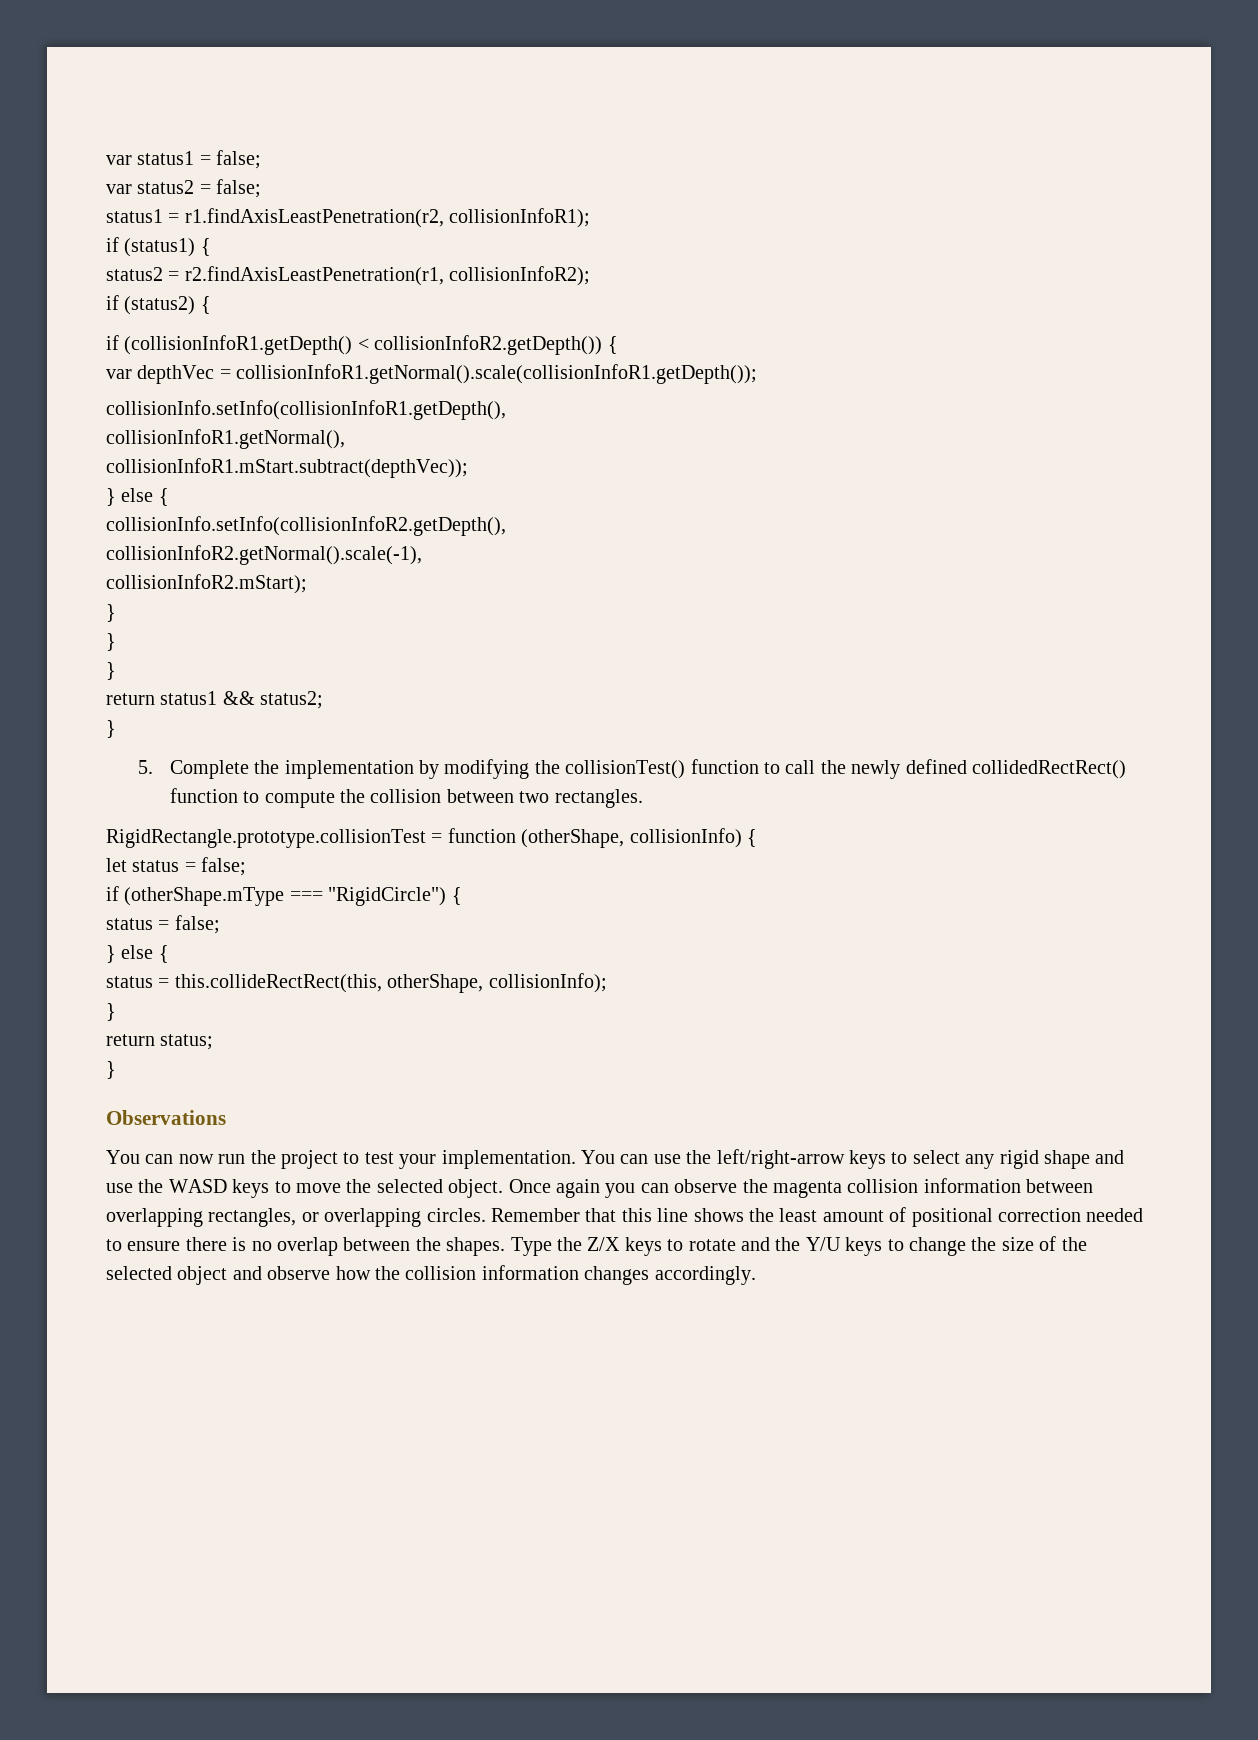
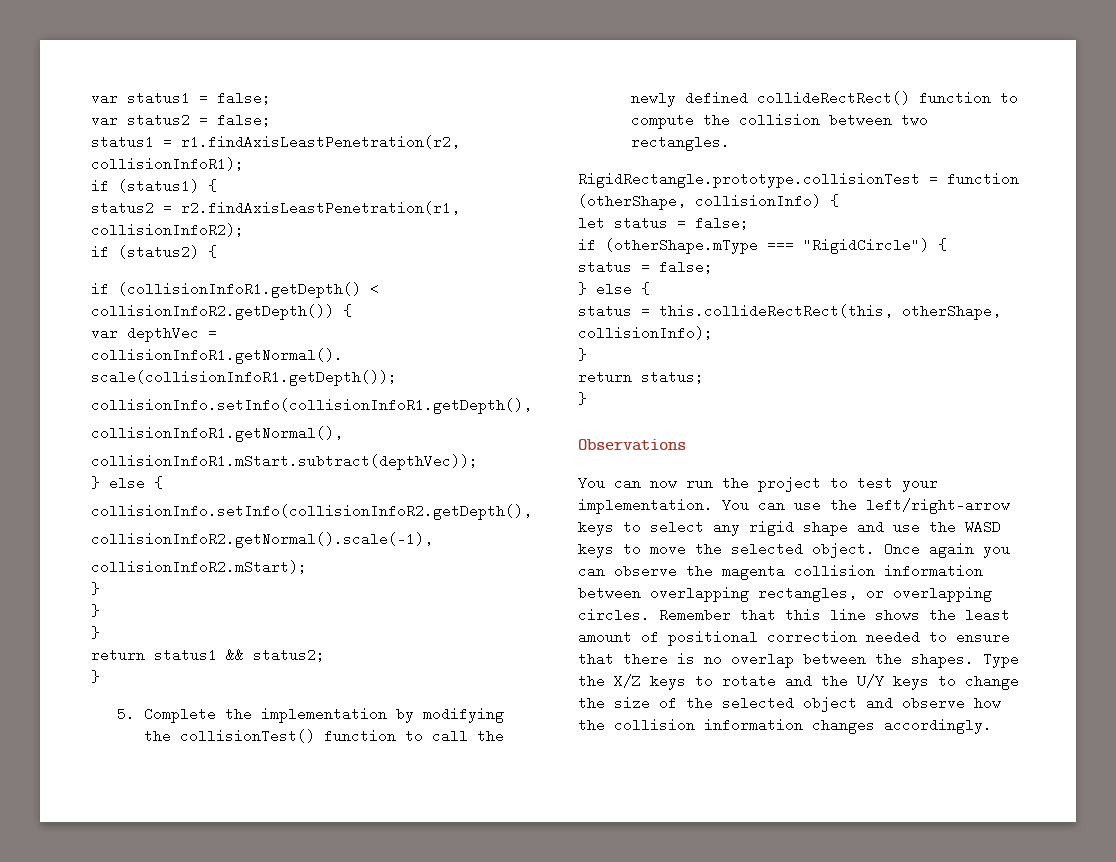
[971,760,1126,779] collidedRectRect() -> [756,91,910,105] collideRectRect()
(181, 1246) none -> [578,652,614,666] that
[587,1237,621,1251] Z/X -> [614,674,641,688] X/Z
[805,1237,841,1251] Y/U -> [857,674,884,688] U/Y

